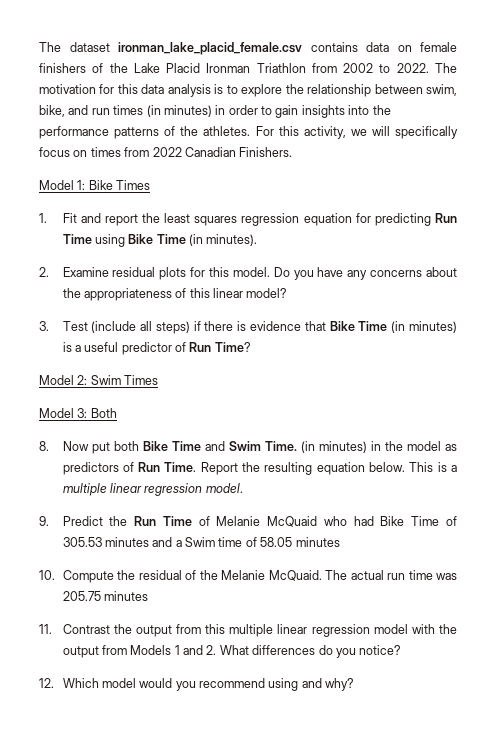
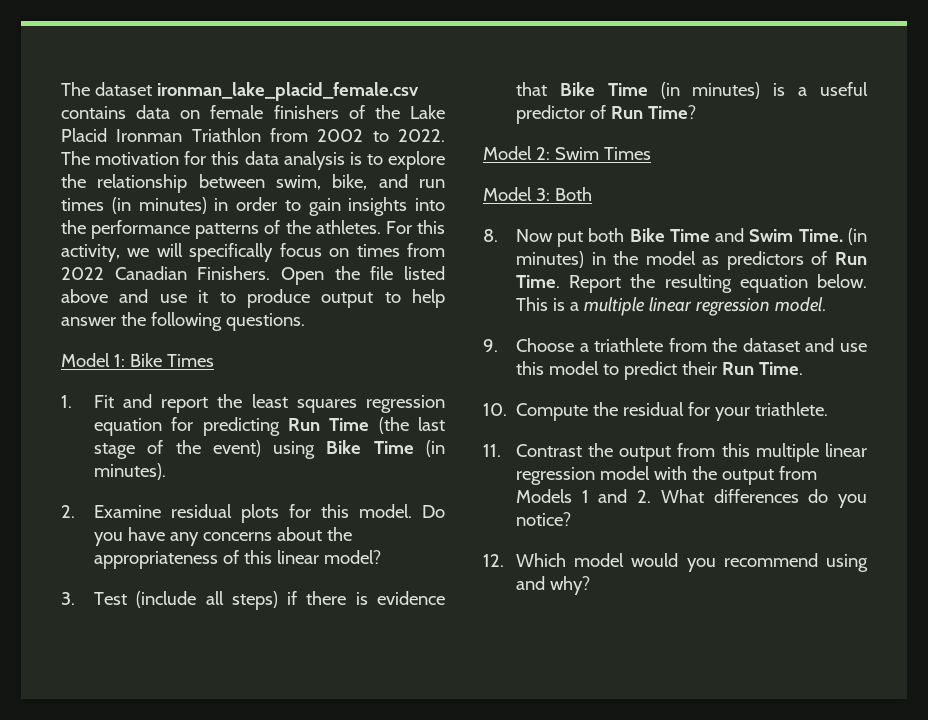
(293, 152) none -> [281,266,446,285] [61,289,445,308] [61,312,305,331] Open the file listed above and use it to produce output to help answer the following questions.
(92, 239) none -> [378,417,445,434] [93,440,261,459] (the last stage of the event)
[62,516,458,527] [62,537,340,547] [39,570,457,583] [62,591,148,601] Predict the Run Time of Melanie McQuaid who had Bike Time of 305.53 minutes and a Swim time of 58.05 minutes // 10. Compute the residual of the Melanie McQuaid. The actual run time was 205.75 minutes -> [515,338,867,352] [515,361,803,380] [483,402,829,421] Choose a triathlete from the dataset and use this model to predict their Run Time. // 10. Compute the residual for your triathlete.

